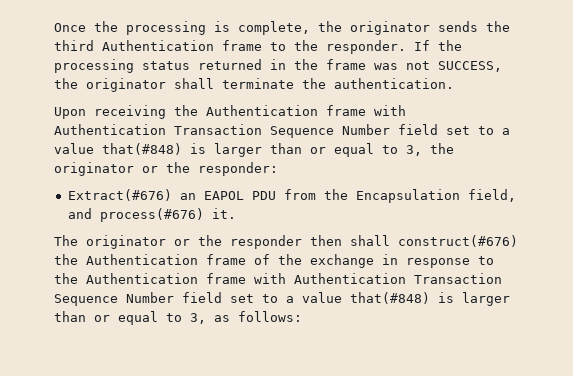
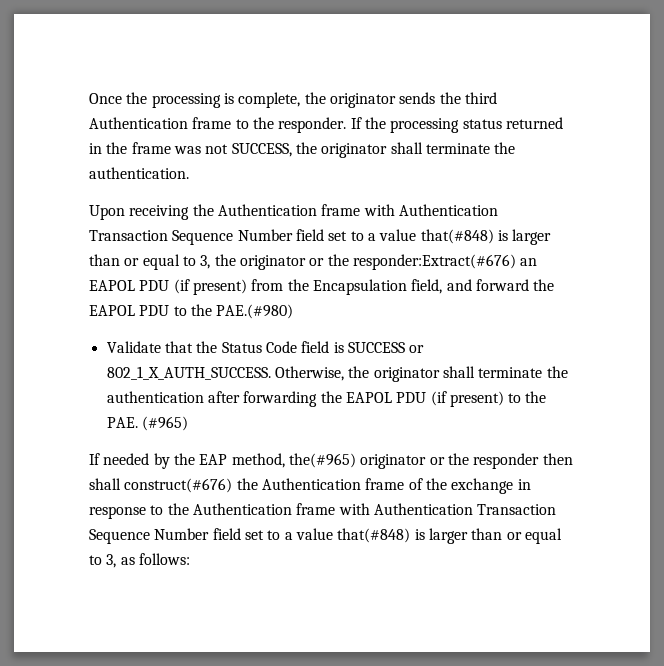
[198,162,278,176] [67,189,172,201] responder: // Extract(#676) -> [352,254,516,270] responder:Extract(#676)
(276, 195) none -> [173,279,247,295] (if present)
[99,208,236,222] [54,235,78,246] process(#676) it. // The -> [475,279,555,291] [89,304,294,319] [106,341,425,353] [106,366,568,382] [106,391,547,407] [106,416,188,431] [89,453,356,469] forward the EAPOL PDU to the PAE.(#980) // Validate that the Status Code field is SUCCESS or 802_1_X_AUTH_SUCCESS. Otherwise, the originator shall terminate the authentication after forwarding the EAPOL PDU (if present) to the PAE. (#965) // If needed by the EAP method, the(#965)

